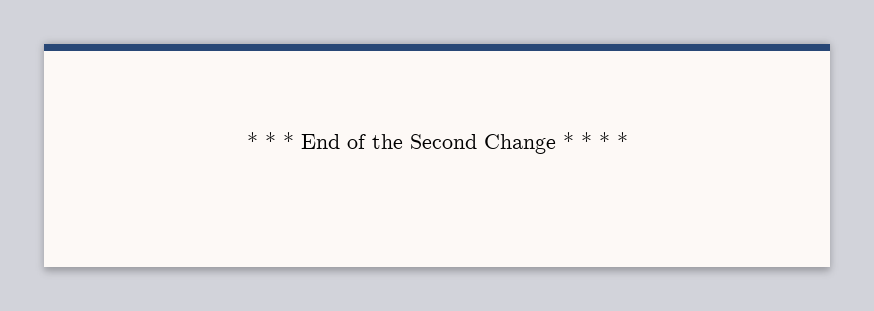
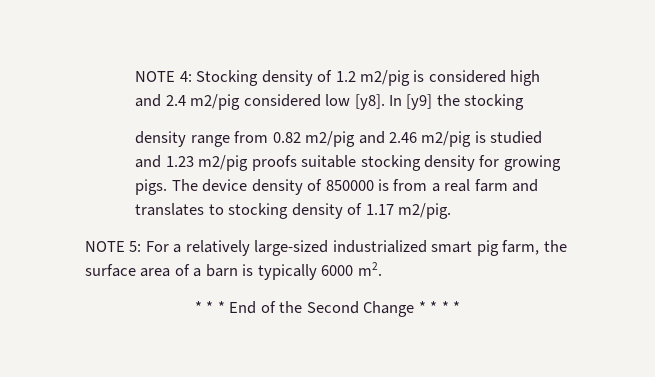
(246, 140) none -> [135,70,541,86] [135,94,525,110] [135,131,543,147] [135,155,561,171] [135,179,539,195] [135,203,451,219] [85,240,567,256] [85,262,382,280] NOTE 4: Stocking density of 1.2 m2/pig is considered high and 2.4 m2/pig considered low [y8]. In [y9] the stocking // density range from 0.82 m2/pig and 2.46 m2/pig is studied and 1.23 m2/pig proofs suitable stocking density for growing pigs. The device density of 850000 is from a real farm and translates to stocking density of 1.17 m2/pig. // NOTE 5: For a relatively large-sized industrialized smart pig farm, the surface area of a barn is typically 6000 m2. //

